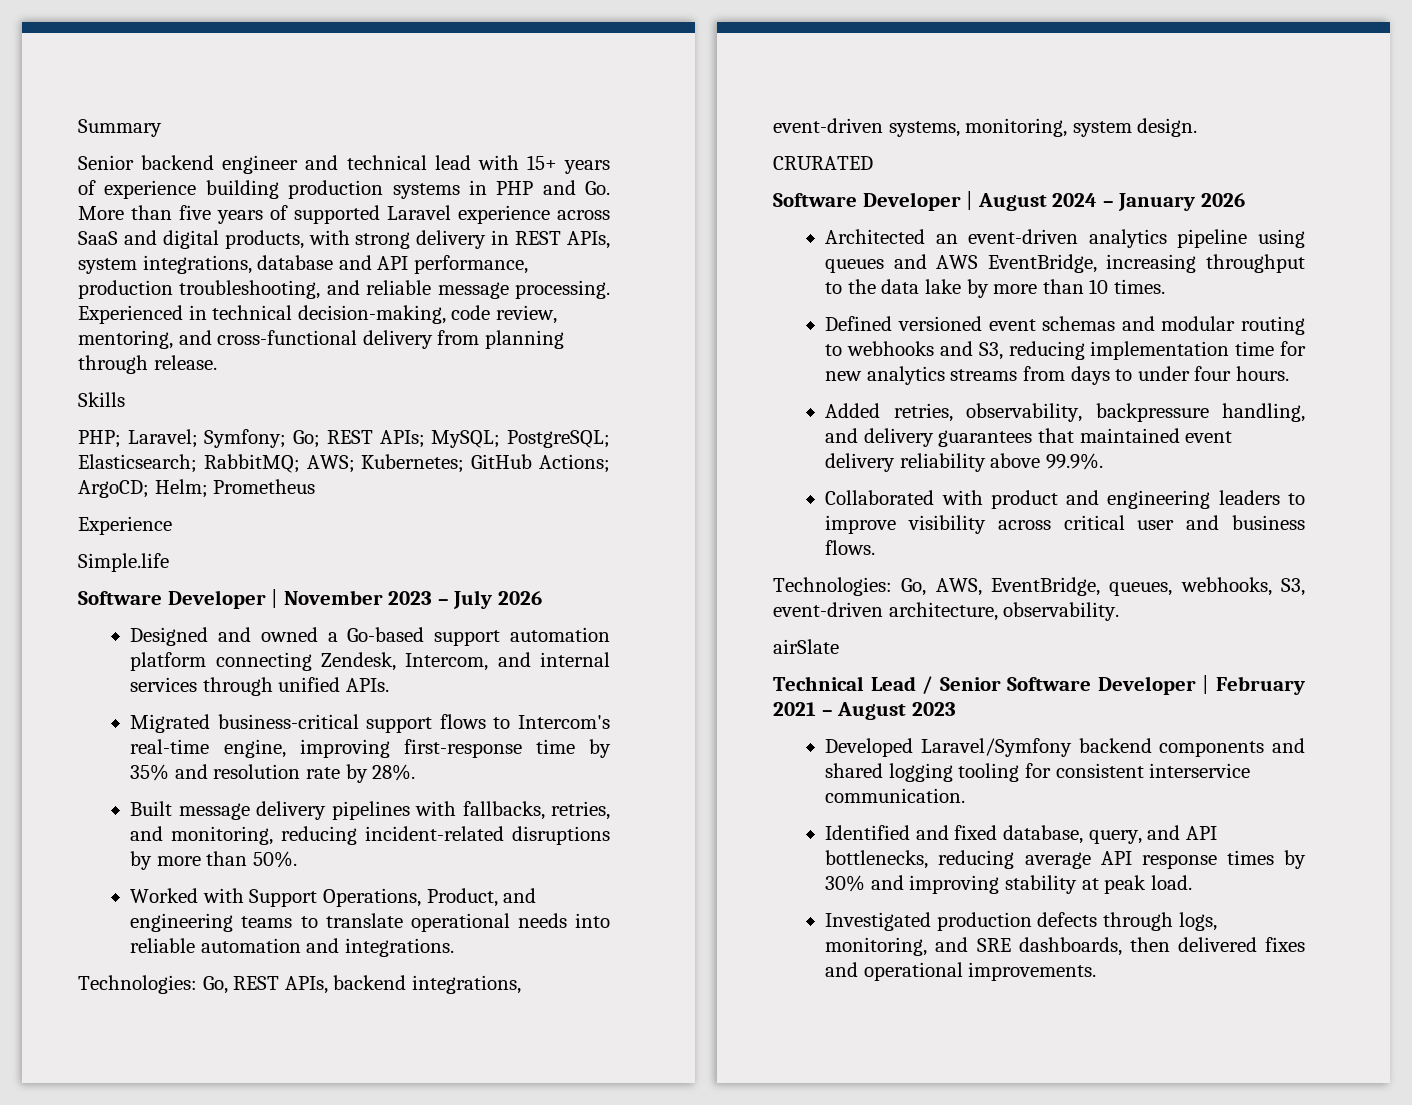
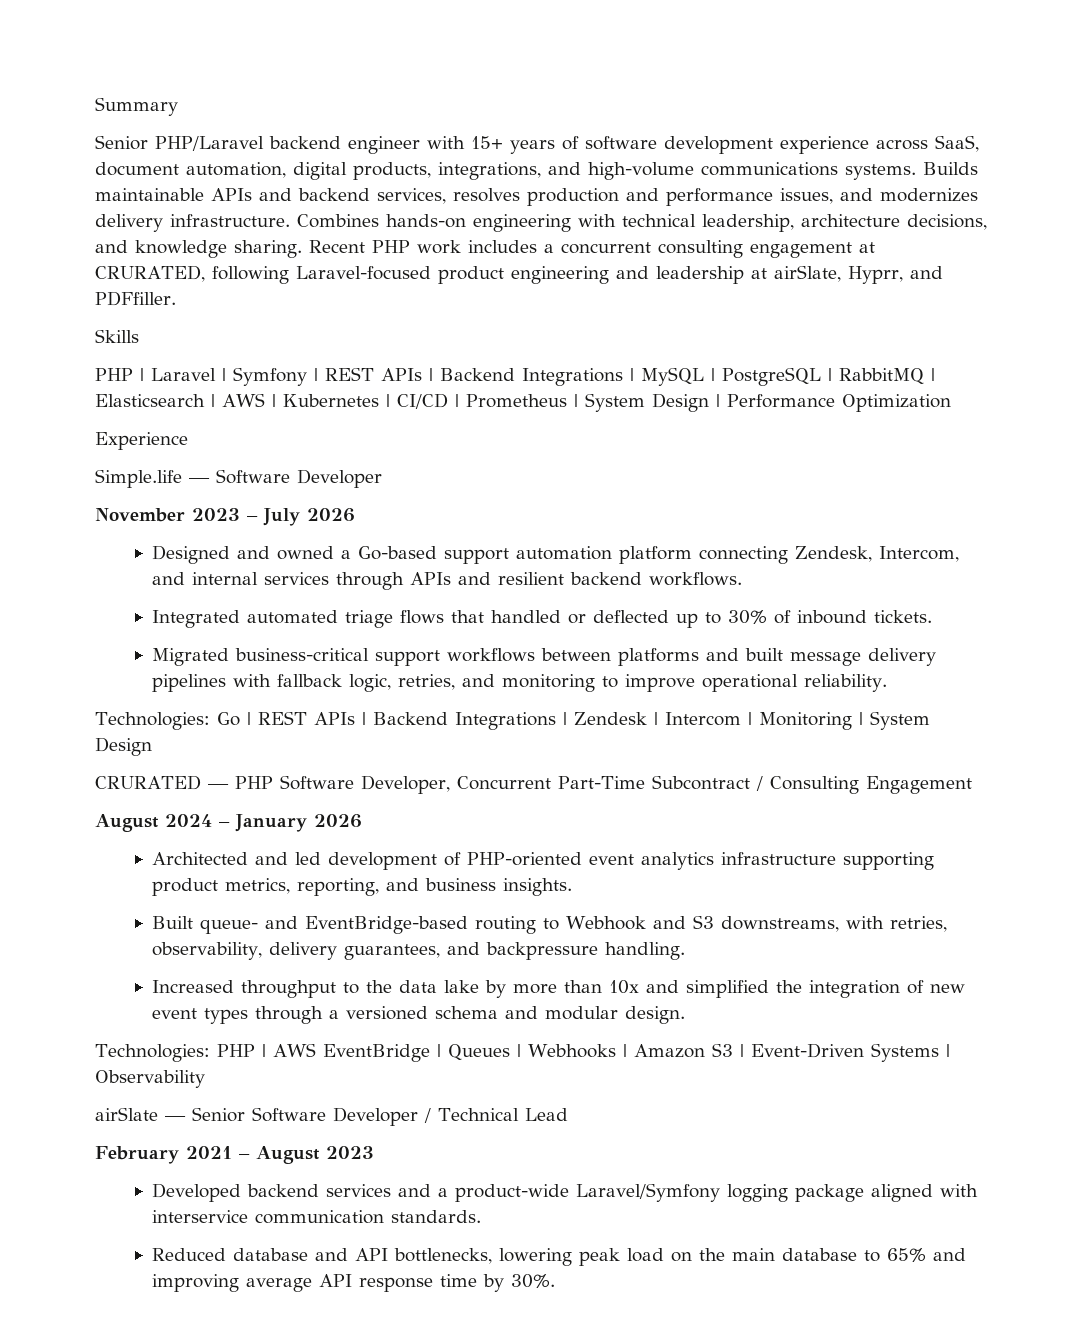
(134, 162) none -> [155,136,264,151] PHP/Laravel
[305,155,471,170] and technical lead -> (420, 145) none
[104,180,610,199] [78,205,610,224] [78,230,611,249] [78,255,528,274] [78,280,611,299] [78,305,557,324] [78,330,564,349] [78,355,217,374] [78,392,125,407] [78,429,610,448] [78,454,610,473] [78,479,316,498] experience building production systems in PHP and Go. More than five years of supported Laravel experience across SaaS and digital products, with strong delivery in REST APIs, system integrations, database and API performance, production troubleshooting, and reliable message processing. Experienced in technical decision-making, code review, mentoring, and cross-functional delivery from planning through release. // Skills // PHP; Laravel; Symfony; Go; REST APIs; MySQL; PostgreSQL; Elasticsearch; RabbitMQ; AWS; Kubernetes; GitHub Actions; ArgoCD; Helm; Prometheus -> [585,135,979,154] [95,162,978,180] [95,188,978,206] [95,214,987,232] [95,240,875,258] [95,265,943,284] [95,291,176,306] [95,329,139,343] [95,367,935,386] [95,393,951,412] software development experience across SaaS, document automation, digital products, integrations, and high-volume communications systems. Builds maintainable APIs and backend services, resolves production and performance issues, and modernizes delivery infrastructure. Combines hands-on engineering with technical leadership, architecture decisions, and knowledge sharing. Recent PHP work includes a concurrent consulting engagement at CRURATED, following Laravel-focused product engineering and leadership at airSlate, Hyprr, and PDFfiller. // Skills // PHP | Laravel | Symfony | REST APIs | Backend Integrations | MySQL | PostgreSQL | RabbitMQ | Elasticsearch | AWS | Kubernetes | CI/CD | Prometheus | System Design | Performance Optimization
[78,589,279,609] // Software Developer | -> [189,469,382,488] — Software Developer //
[278,677,389,692] [130,714,610,733] [130,739,611,758] [130,764,416,783] [130,801,610,820] [130,826,610,845] [130,851,297,870] [130,888,537,907] [130,913,610,932] [130,938,454,957] [78,975,521,994] [773,118,1198,137] [773,156,873,170] [773,191,974,211] unified APIs. // Migrated business-critical support flows to Intercom's real-time engine, improving first-response time by 35% and resolution rate by 28%. // Built message delivery pipelines with fallbacks, retries, and monitoring, reducing incident-related disruptions by more than 50%. // Worked with Support Operations, Product, and engineering teams to translate operational needs into reliable automation and integrations. // Technologies: Go, REST APIs, backend integrations, event-driven systems, monitoring, system design. // CRURATED // Software Developer | -> [410,572,743,586] [152,610,933,628] [152,648,937,666] [152,674,888,692] [95,711,930,730] [95,737,152,756] [95,775,972,794] APIs and resilient backend workflows. // Integrated automated triage flows that handled or deflected up to 30% of inbound tickets. // Migrated business-critical support workflows between platforms and built message delivery pipelines with fallback logic, retries, and monitoring to improve operational reliability. // Technologies: Go | REST APIs | Backend Integrations | Zendesk | Intercom | Monitoring | System Design // CRURATED — PHP Software Developer, Concurrent Part-Time Subcontract / Consulting Engagement //
[935,229,1305,248] [825,254,1197,273] an event-driven analytics pipeline using queues and AWS EventBridge, increasing -> [255,852,935,870] [152,878,573,896] [152,915,948,934] [152,942,686,960] [152,980,235,993] and led development of PHP-oriented event analytics infrastructure supporting product metrics, reporting, and business insights. // Built queue- and EventBridge-based routing to Webhook and S3 downstreams, with retries, observability, delivery guarantees, and backpressure handling. // Increased
[1089,279,1165,294] [825,316,1305,335] [825,341,1306,360] [825,366,1289,385] [825,403,1305,422] [825,428,1233,447] [825,453,1103,472] [825,490,1305,509] [825,515,1305,534] [825,540,876,555] [773,577,1305,596] [773,602,1120,621] [773,639,839,654] [773,675,1210,695] 10 times. // Defined versioned event schemas and modular routing to webhooks and S3, reducing implementation time for new analytics streams from days to under four hours. // Added retries, observability, backpressure handling, and delivery guarantees that maintained event delivery reliability above 99.9%. // Collaborated with product and engineering leaders to improve visibility across critical user and business flows. // Technologies: Go, AWS, EventBridge, queues, webhooks, S3, event-driven architecture, observability. // airSlate // Technical Lead / Senior Software Developer | -> [609,980,966,998] [152,1006,686,1024] [95,1043,950,1062] [95,1070,205,1088] [95,1107,568,1126] 10x and simplified the integration of new event types through a versioned schema and modular design. // Technologies: PHP | AWS EventBridge | Queues | Webhooks | Amazon S3 | Event-Driven Systems | Observability // airSlate — Senior Software Developer / Technical Lead //
[921,738,1305,757] [825,763,1251,782] [825,788,966,803] [825,825,1217,844] [825,850,1306,869] [825,875,1192,894] [825,912,1217,931] [825,937,1305,956] [825,962,1097,981] Laravel/Symfony backend components and shared logging tooling for consistent interservice communication. // Identified and fixed database, query, and API bottlenecks, reducing average API response times by 30% and improving stability at peak load. // Investigated production defects through logs, monitoring, and SRE dashboards, then delivered fixes and operational improvements. -> [247,1183,979,1202] [152,1210,482,1224] [152,1248,967,1266] [152,1274,556,1292] backend services and a product-wide Laravel/Symfony logging package aligned with interservice communication standards. // Reduced database and API bottlenecks, lowering peak load on the main database to 65% and improving average API response time by 30%.

